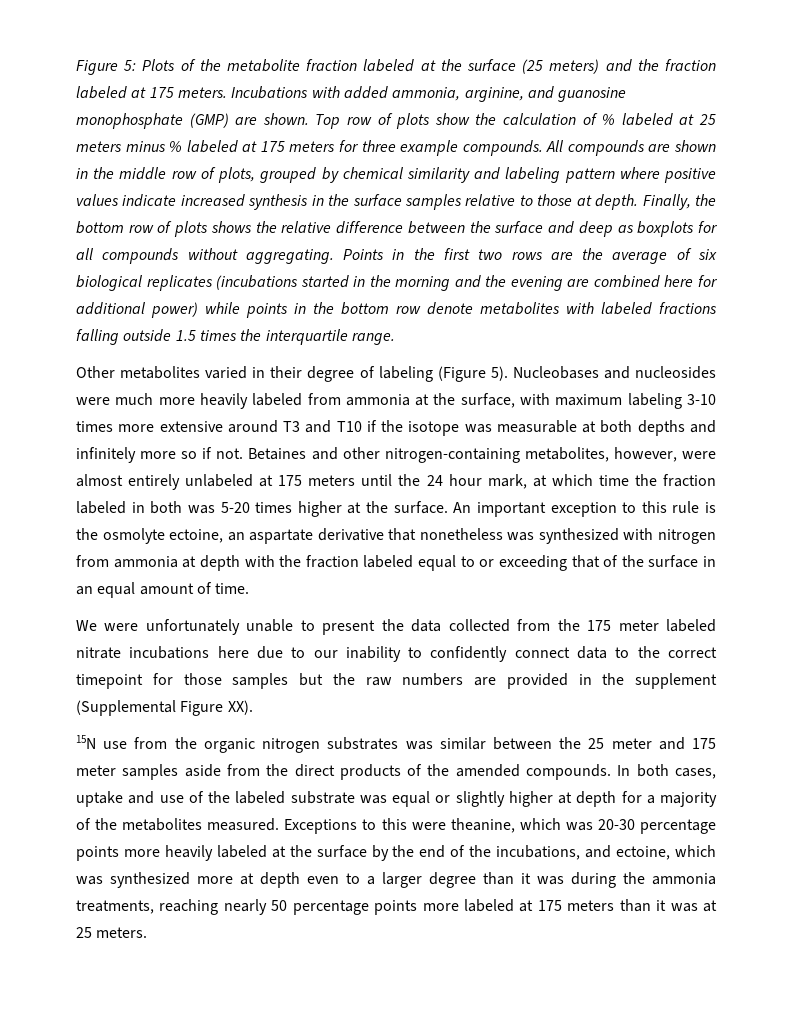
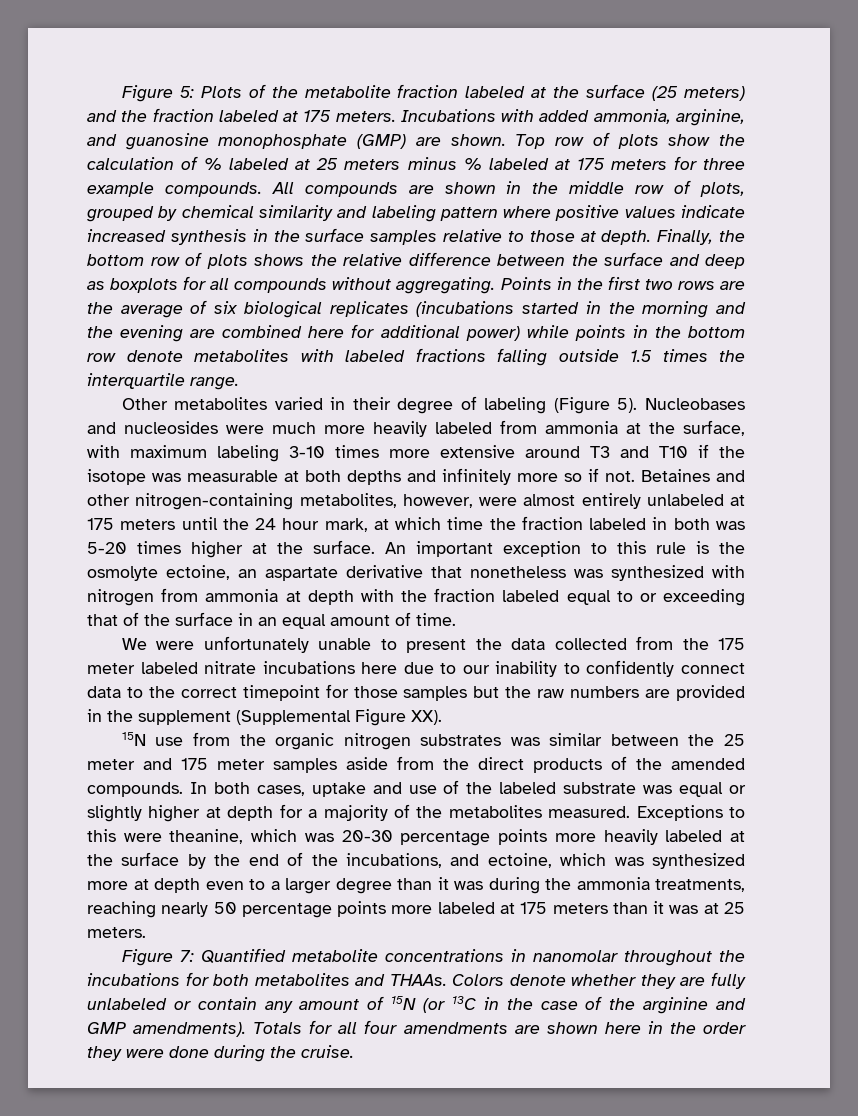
(148, 932) none -> [121,948,745,966] [87,972,746,989] [87,996,747,1014] [87,1020,747,1037] [87,1045,354,1062] // Figure 7: Quantified metabolite concentrations in nanomolar throughout the incubations for both metabolites and THAAs. Colors denote whether they are fully unlabeled or contain any amount of 15N (or 13C in the case of the arginine and GMP amendments). Totals for all four amendments are shown here in the order they were done during the cruise.

